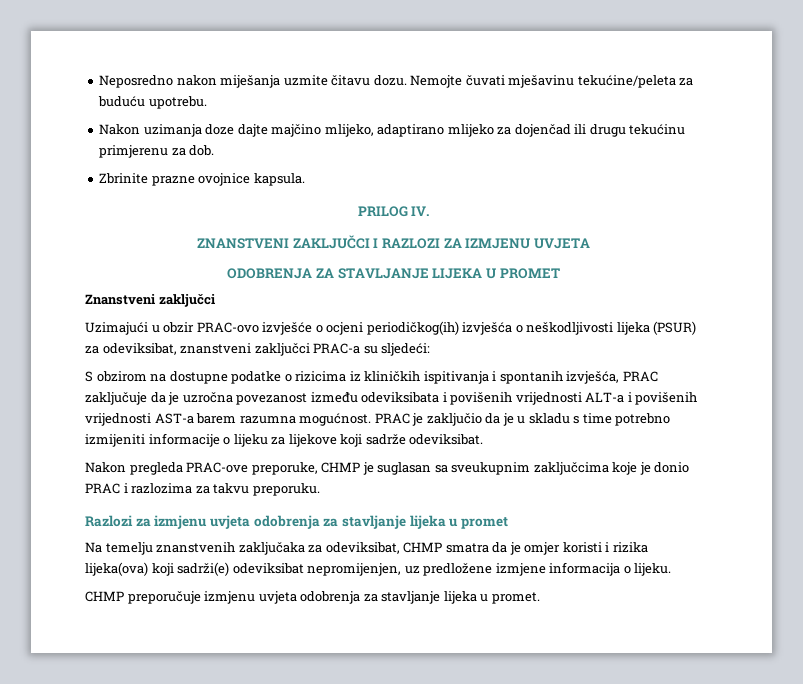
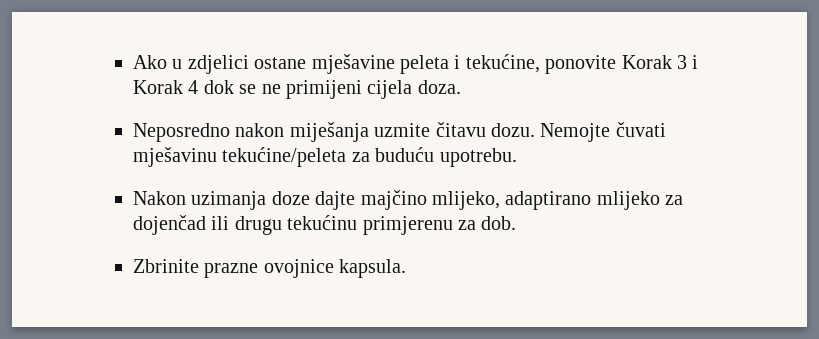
(99, 81) none -> [133,54,699,74] [133,80,461,99] Ako u zdjelici ostane mješavine peleta i tekućine, ponovite Korak 3 i Korak 4 dok se ne primijeni cijela doza. //
[357,206,430,217] [197,235,590,249] [227,268,560,279] [85,294,215,307] [85,321,697,335] [85,343,431,356] [85,371,658,384] [85,392,698,405] [85,413,671,426] [85,433,484,447] [85,462,690,475] [85,483,320,496] [85,515,508,529] [85,542,648,555] [85,562,672,576] [85,591,540,604] // PRILOG IV. // ZNANSTVENI ZAKLJUČCI I RAZLOZI ZA IZMJENU UVJETA // ODOBRENJA ZA STAVLJANJE LIJEKA U PROMET // Znanstveni zaključci // Uzimajući u obzir PRAC-ovo izvješće o ocjeni periodičkog(ih) izvješća o neškodljivosti lijeka (PSUR) za odeviksibat, znanstveni zaključci PRAC-a su sljedeći: // S obzirom na dostupne podatke o rizicima iz kliničkih ispitivanja i spontanih izvješća, PRAC zaključuje da je uzročna povezanost između odeviksibata i povišenih vrijednosti ALT-a i povišenih vrijednosti AST-a barem razumna mogućnost. PRAC je zaključio da je u skladu s time potrebno izmijeniti informacije o lijeku za lijekove koji sadrže odeviksibat. // Nakon pregleda PRAC-ove preporuke, CHMP je suglasan sa sveukupnim zaključcima koje je donio PRAC i razlozima za takvu preporuku. // Razlozi za izmjenu uvjeta odobrenja za stavljanje lijeka u promet // Na temelju znanstvenih zaključaka za odeviksibat, CHMP smatra da je omjer koristi i rizika lijeka(ova) koji sadrži(e) odeviksibat nepromijenjen, uz predložene izmjene informacija o lijeku. // CHMP preporučuje izmjenu uvjeta odobrenja za stavljanje lijeka u promet. -> (407, 268) none

